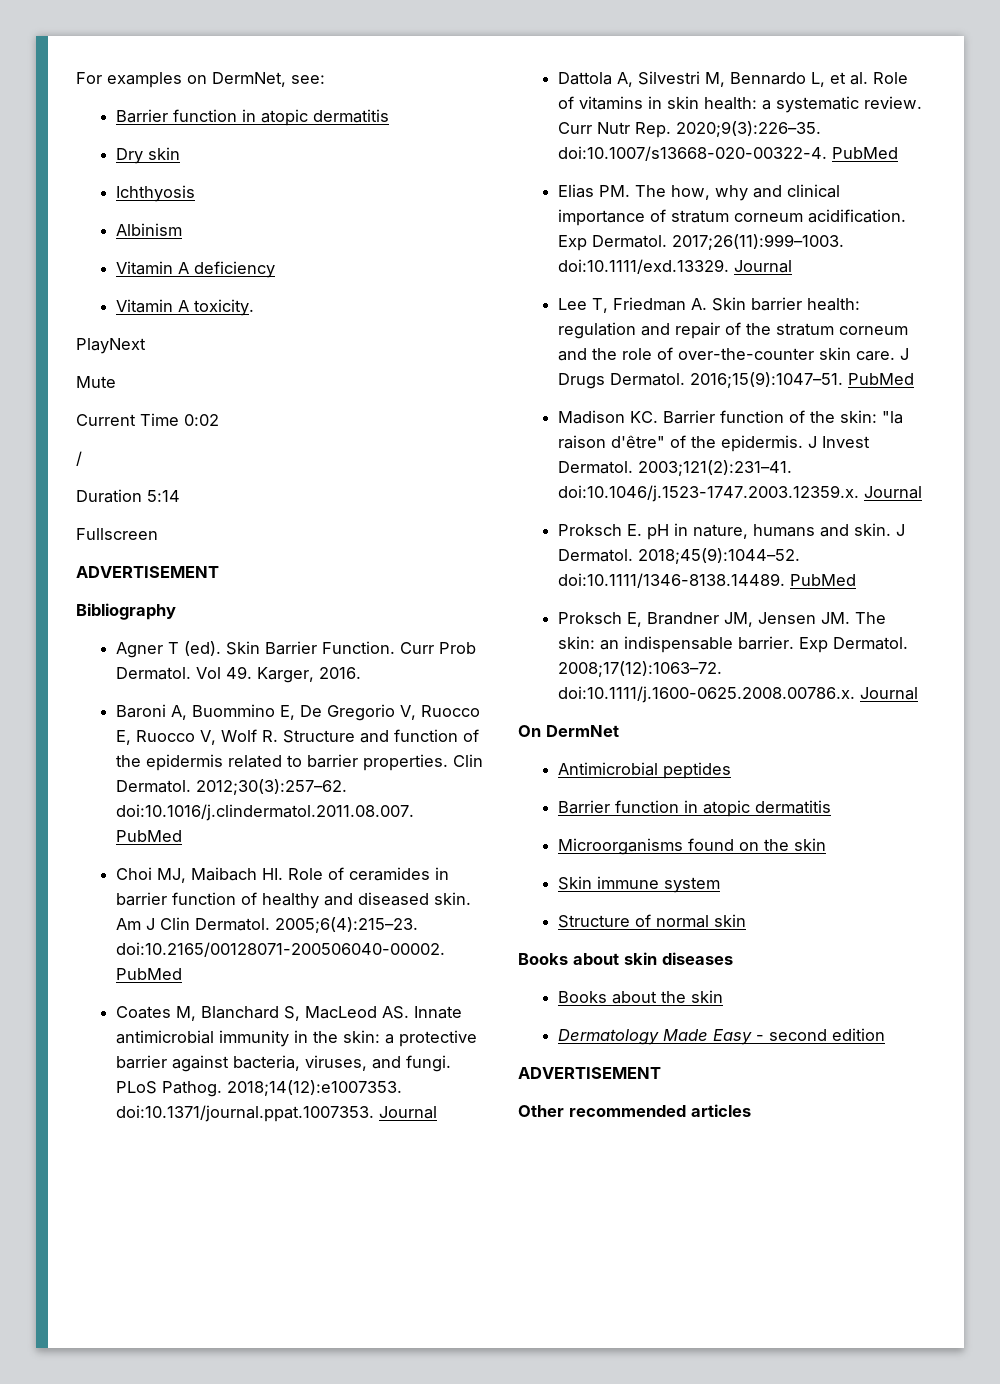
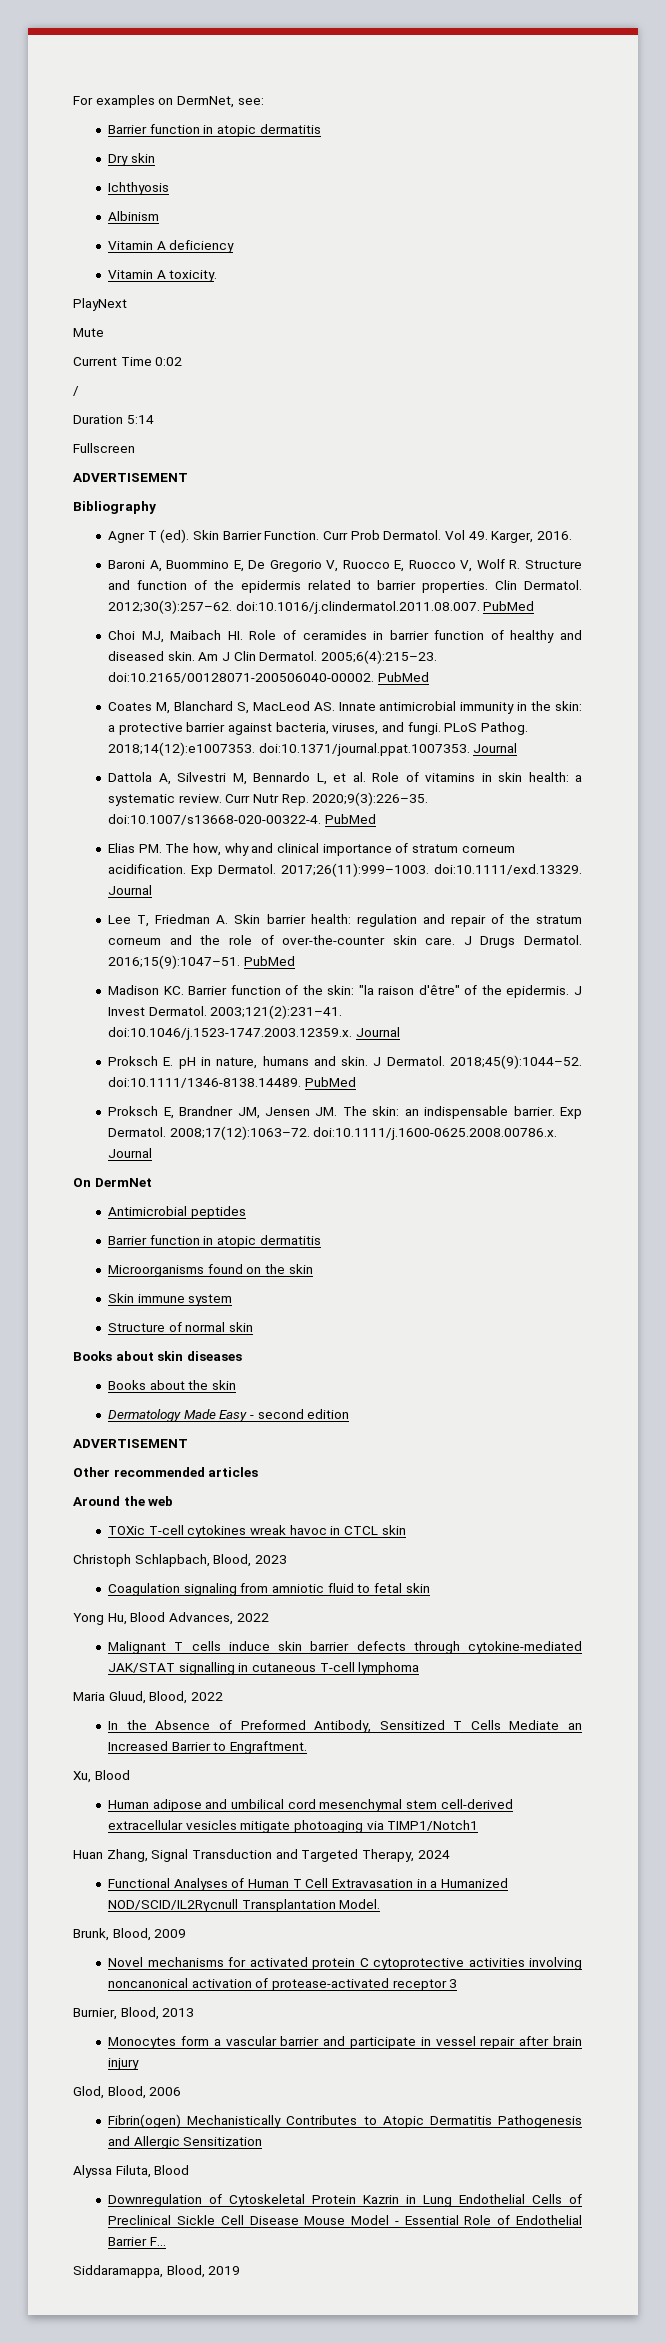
(751, 1110) none -> [73,1496,174,1506] [108,1525,406,1538] [73,1554,287,1567] [108,1583,430,1596] [73,1612,269,1625] [108,1641,582,1654] [108,1662,420,1675] [73,1691,223,1704] [108,1720,582,1733] [108,1741,308,1754] [73,1770,130,1783] [108,1799,513,1812] [108,1820,479,1833] [73,1849,450,1862] [108,1878,508,1891] [108,1899,381,1912] [73,1928,187,1941] [108,1957,583,1970] [108,1978,458,1991] [73,2007,195,2020] [108,2036,583,2049] [108,2058,140,2070] [73,2086,182,2099] [108,2114,582,2128] [108,2136,263,2149] [73,2165,190,2178] [108,2194,583,2207] [108,2215,582,2225] [108,2237,166,2246] [73,2265,241,2278] // Around the web // TOXic T-cell cytokines wreak havoc in CTCL skin // Christoph Schlapbach, Blood, 2023 // Coagulation signaling from amniotic fluid to fetal skin // Yong Hu, Blood Advances, 2022 // Malignant T cells induce skin barrier defects through cytokine-mediated JAK/STAT signalling in cutaneous T-cell lymphoma // Maria Gluud, Blood, 2022 // In the Absence of Preformed Antibody, Sensitized T Cells Mediate an Increased Barrier to Engraftment. // Xu, Blood // Human adipose and umbilical cord mesenchymal stem cell-derived extracellular vesicles mitigate photoaging via TIMP1/Notch1 // Huan Zhang, Signal Transduction and Targeted Therapy, 2024 // Functional Analyses of Human T Cell Extravasation in a Humanized NOD/SCID/IL2Rγcnull Transplantation Model. // Brunk, Blood, 2009 // Novel mechanisms for activated protein C cytoprotective activities involving noncanonical activation of protease-activated receptor 3 // Burnier, Blood, 2013 // Monocytes form a vascular barrier and participate in vessel repair after brain injury // Glod, Blood, 2006 // Fibrin(ogen) Mechanistically Contributes to Atopic Dermatitis Pathogenesis and Allergic Sensitization // Alyssa Filuta, Blood // Downregulation of Cytoskeletal Protein Kazrin in Lung Endothelial Cells of Preclinical Sickle Cell Disease Mouse Model - Essential Role of Endothelial Barrier F... // Siddaramappa, Blood, 2019

